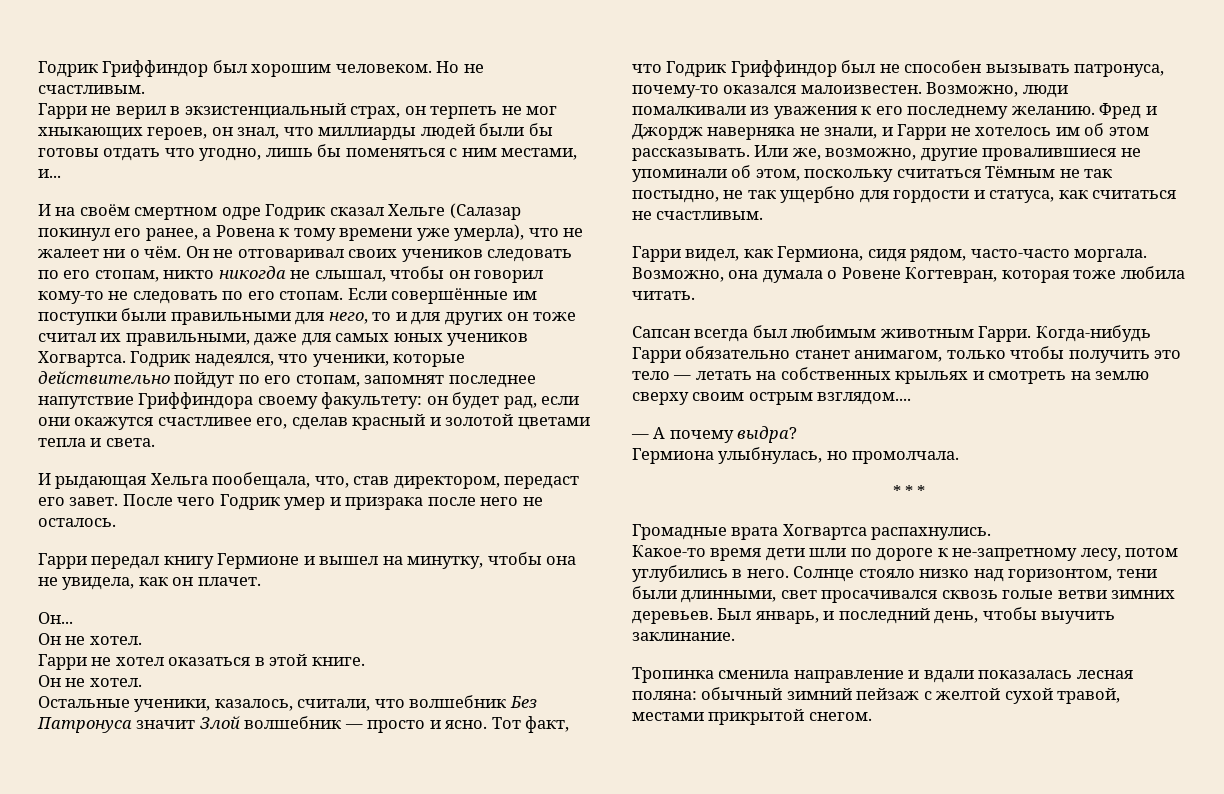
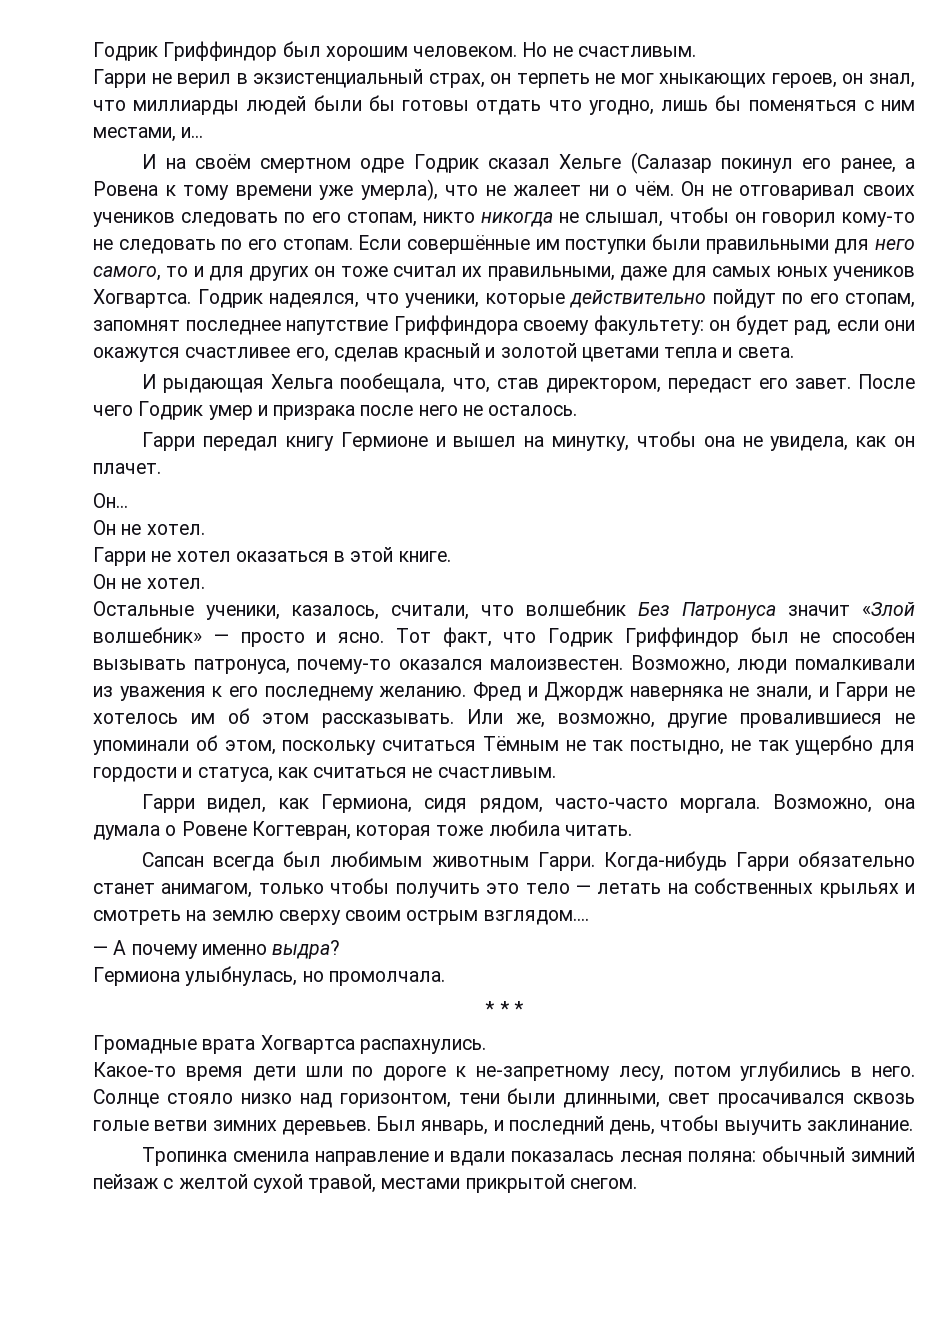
[328,312,368,324] него, -> [875,239,915,250] [93,266,161,281] него самого,
[199,716,342,729] Злой волшебник -> [862,602,915,616] [93,627,202,643] «Злой волшебник»
(734, 436) none -> [201,944,267,955] именно

